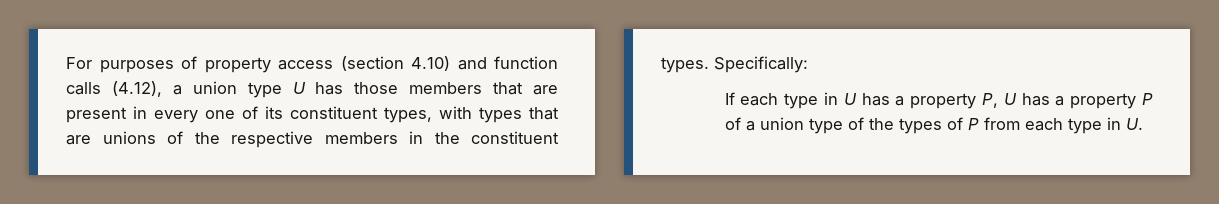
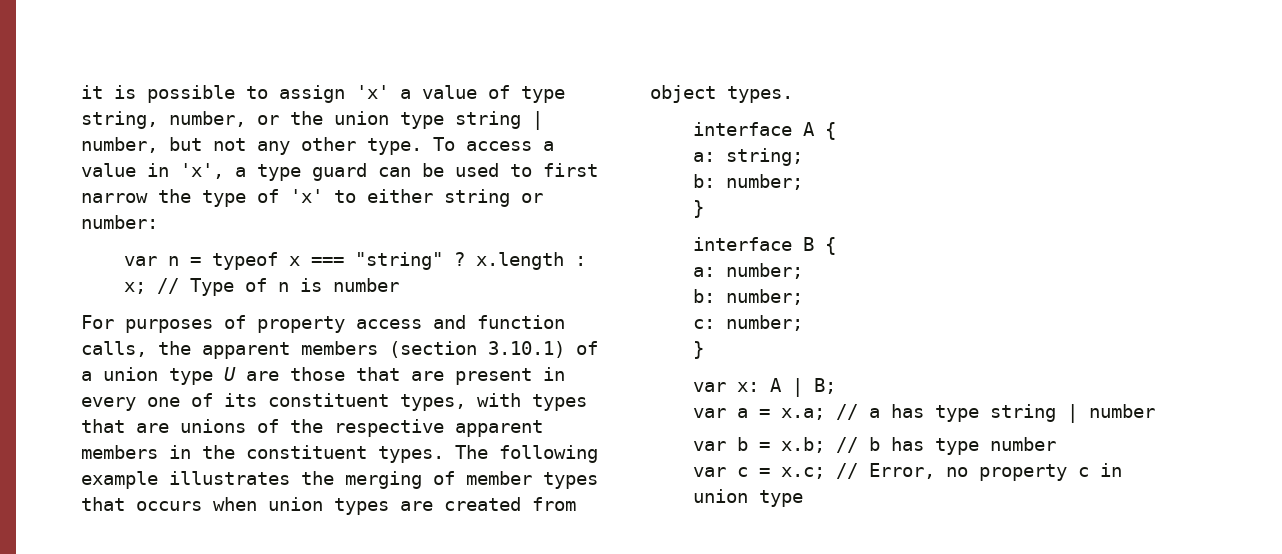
(66, 63) none -> [81,85,565,103] [81,111,543,130] [81,137,554,155] [81,163,598,181] [81,189,543,207] [81,215,158,229] [124,252,587,270] [124,278,400,296] it is possible to assign 'x' a value of type string, number, or the union type string | number, but not any other type. To access a value in 'x', a type guard can be used to first narrow the type of 'x' to either string or number: // var n = typeof x === "string" ? x.length : x; // Type of n is number //
[340,56,558,71] [66,81,162,97] (section 4.10) and function calls (4.12), -> [433,315,565,329] [81,341,598,359] and function calls, the apparent members (section 3.10.1) of
[315,82,483,95] has those members -> [246,367,345,381] are those
(313, 139) none -> [455,420,543,437] apparent
[714,56,808,73] [724,92,1153,109] [724,117,1143,134] Specifically: // If each type in U has a property P, U has a property P of a union type of the types of P from each type in U. -> [455,445,598,463] [81,471,598,489] [81,497,576,515] [650,85,793,103] [693,122,837,140] [693,148,804,166] [693,174,804,190] [693,200,705,218] [693,237,837,255] [693,263,804,279] [693,289,804,305] [693,315,804,331] [693,341,705,359] [693,378,837,397] [693,404,1156,423] [693,437,1057,455] [693,463,1123,481] [693,489,804,507] The following example illustrates the merging of member types that occurs when union types are created from object types. // interface A { // a: string; // b: number; // } // interface B { // a: number; // b: number; // c: number; // } // var x: A | B; // var a = x.a; // a has type string | number // var b = x.b; // b has type number // var c = x.c; // Error, no property c in union type

